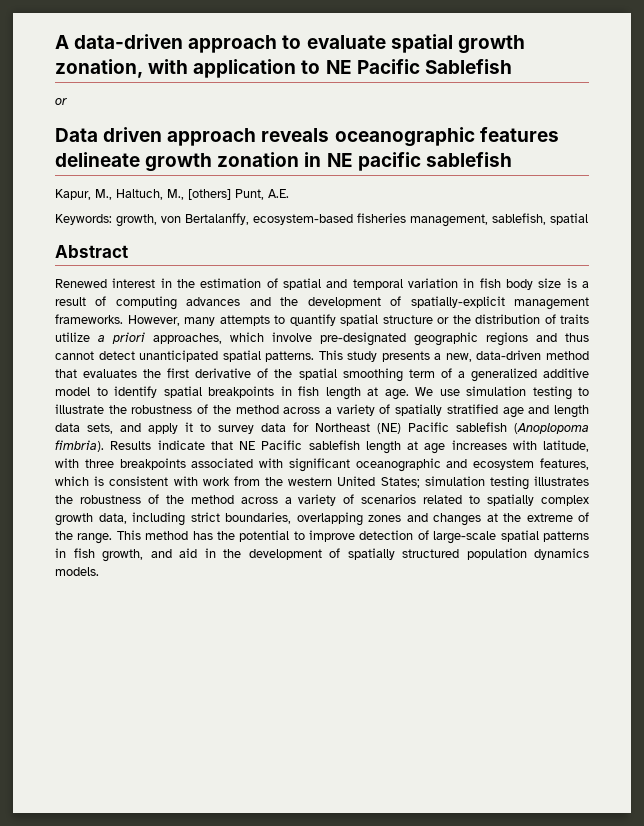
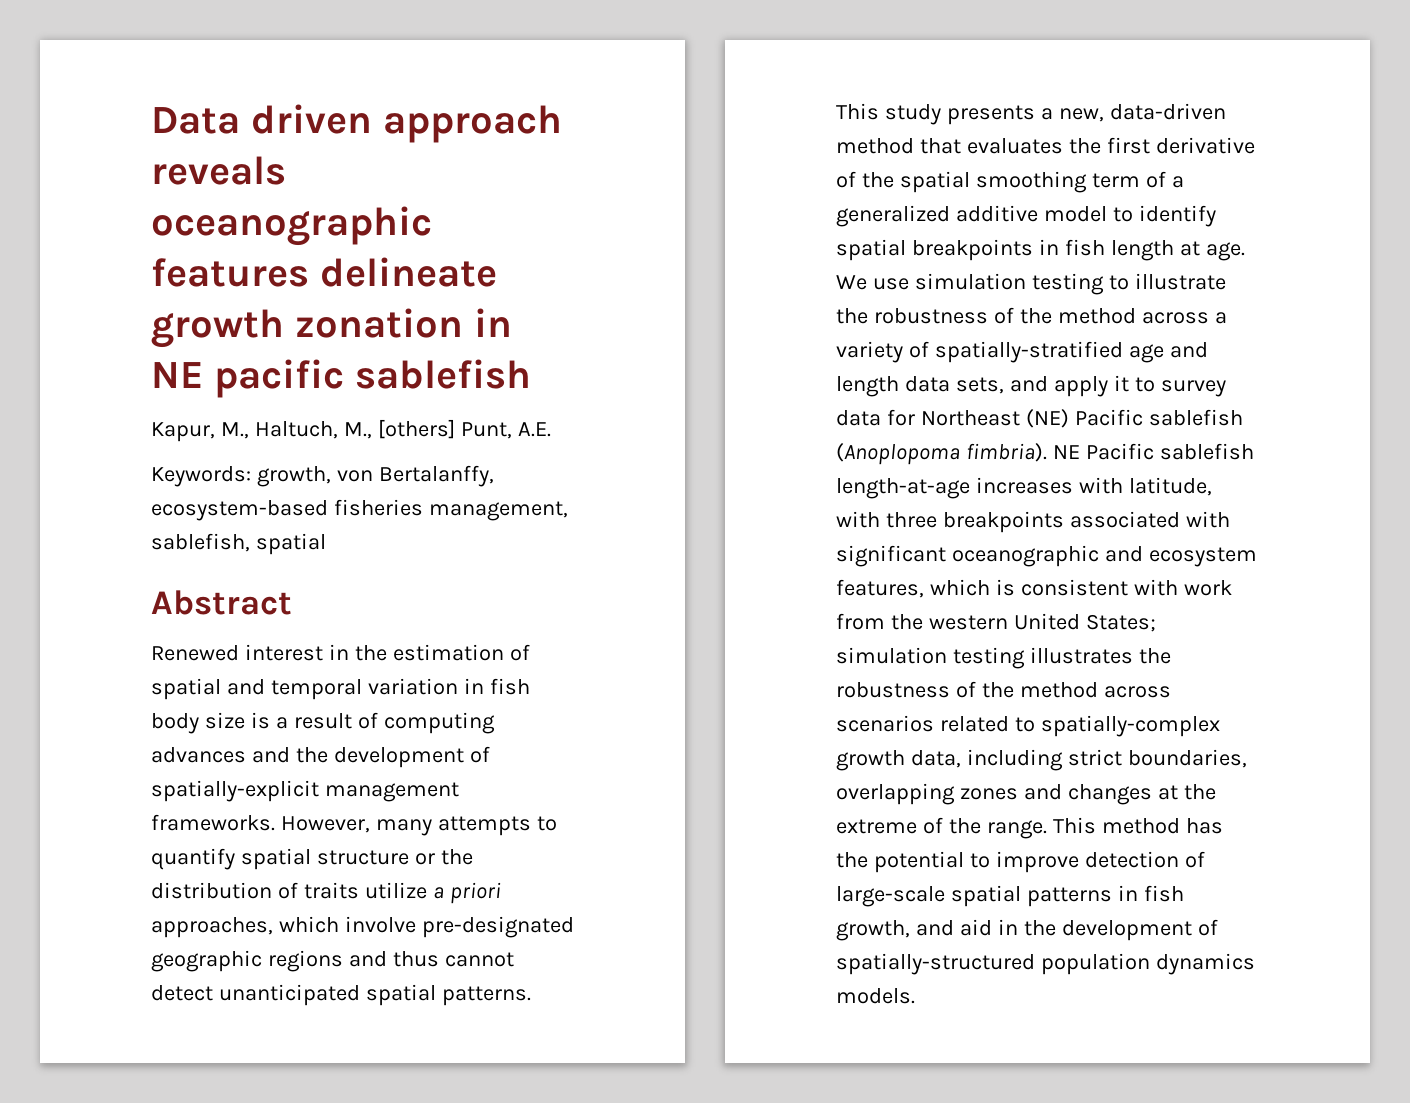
[55,34,525,54] [55,59,512,78] [55,98,67,105] A data-driven approach to evaluate spatial growth zonation, with application to NE Pacific Sablefish // or // -> (151, 120) none
[395,404,498,416] spatially stratified -> [934,341,1123,363] spatially-stratified
[110,440,446,454] Results indicate that NE Pacific sablefish length at age -> [1052,443,1254,460] [836,478,970,499] NE Pacific sablefish length-at-age
[284,494,355,506] a variety of -> (1171, 692) none
[487,494,589,506] spatially complex -> [1040,715,1220,737] spatially-complex
[347,548,459,560] spatially structured -> [836,953,1035,975] spatially-structured

